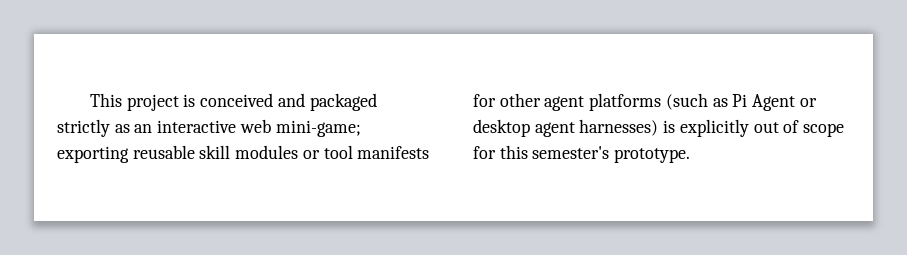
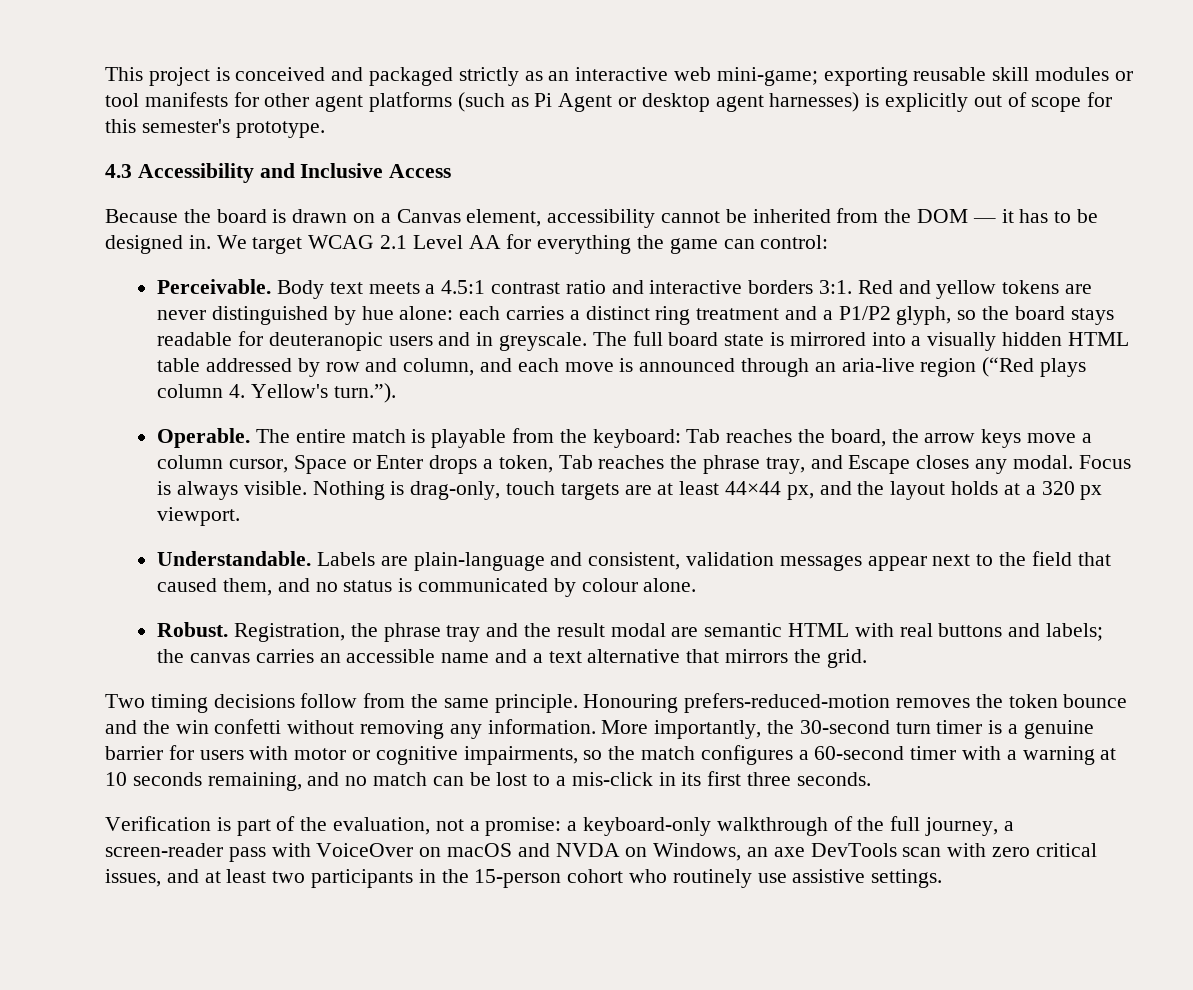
(691, 155) none -> [105,163,452,183] [105,208,1099,228] [105,234,829,254] [157,279,1093,299] [157,306,1114,325] [157,331,1129,351] [157,357,1087,377] [157,383,396,403] [157,428,1092,448] [157,455,1131,474] [157,481,1103,500] [157,507,241,526] [157,551,1111,571] [157,578,697,597] [157,622,1104,642] [157,649,867,668] [105,693,1128,713] [105,719,1094,739] [105,745,1117,765] [105,771,871,791] [105,816,1014,836] [105,843,1097,862] [105,869,943,888] // 4.3 Accessibility and Inclusive Access // Because the board is drawn on a Canvas element, accessibility cannot be inherited from the DOM — it has to be designed in. We target WCAG 2.1 Level AA for everything the game can control: // Perceivable. Body text meets a 4.5:1 contrast ratio and interactive borders 3:1. Red and yellow tokens are never distinguished by hue alone: each carries a distinct ring treatment and a P1/P2 glyph, so the board stays readable for deuteranopic users and in greyscale. The full board state is mirrored into a visually hidden HTML table addressed by row and column, and each move is announced through an aria-live region (“Red plays column 4. Yellow's turn.”). // Operable. The entire match is playable from the keyboard: Tab reaches the board, the arrow keys move a column cursor, Space or Enter drops a token, Tab reaches the phrase tray, and Escape closes any modal. Focus is always visible. Nothing is drag-only, touch targets are at least 44×44 px, and the layout holds at a 320 px viewport. // Understandable. Labels are plain-language and consistent, validation messages appear next to the field that caused them, and no status is communicated by colour alone. // Robust. Registration, the phrase tray and the result modal are semantic HTML with real buttons and labels; the canvas carries an accessible name and a text alternative that mirrors the grid. // Two timing decisions follow from the same principle. Honouring prefers-reduced-motion removes the token bounce and the win confetti without removing any information. More importantly, the 30-second turn timer is a genuine barrier for users with motor or cognitive impairments, so the match configures a 60-second timer with a warning at 10 seconds remaining, and no match can be lost to a mis-click in its first three seconds. // Verification is part of the evaluation, not a promise: a keyboard-only walkthrough of the full journey, a screen-reader pass with VoiceOver on macOS and NVDA on Windows, an axe DevTools scan with zero critical issues, and at least two participants in the 15-person cohort who routinely use assistive settings.

